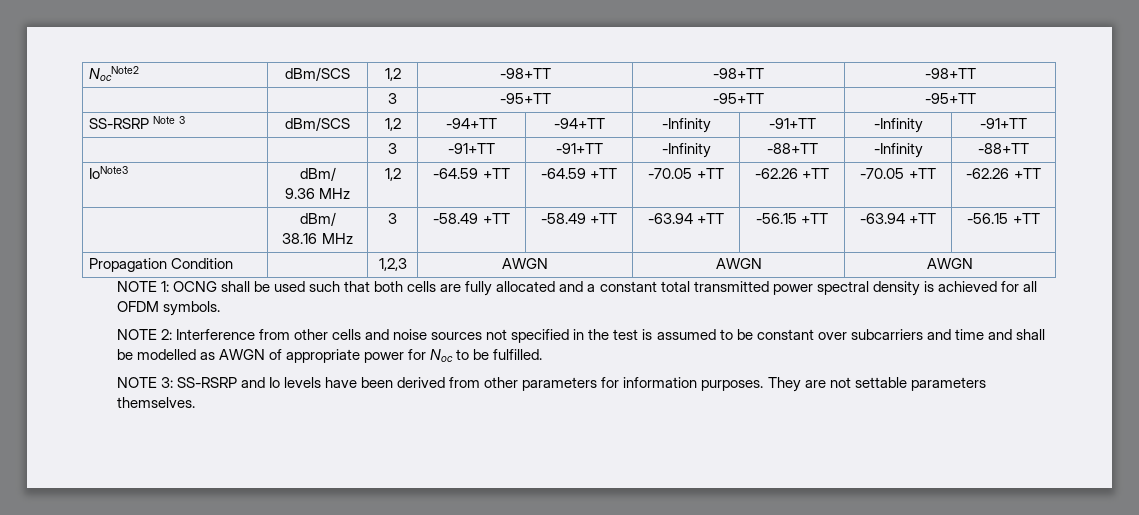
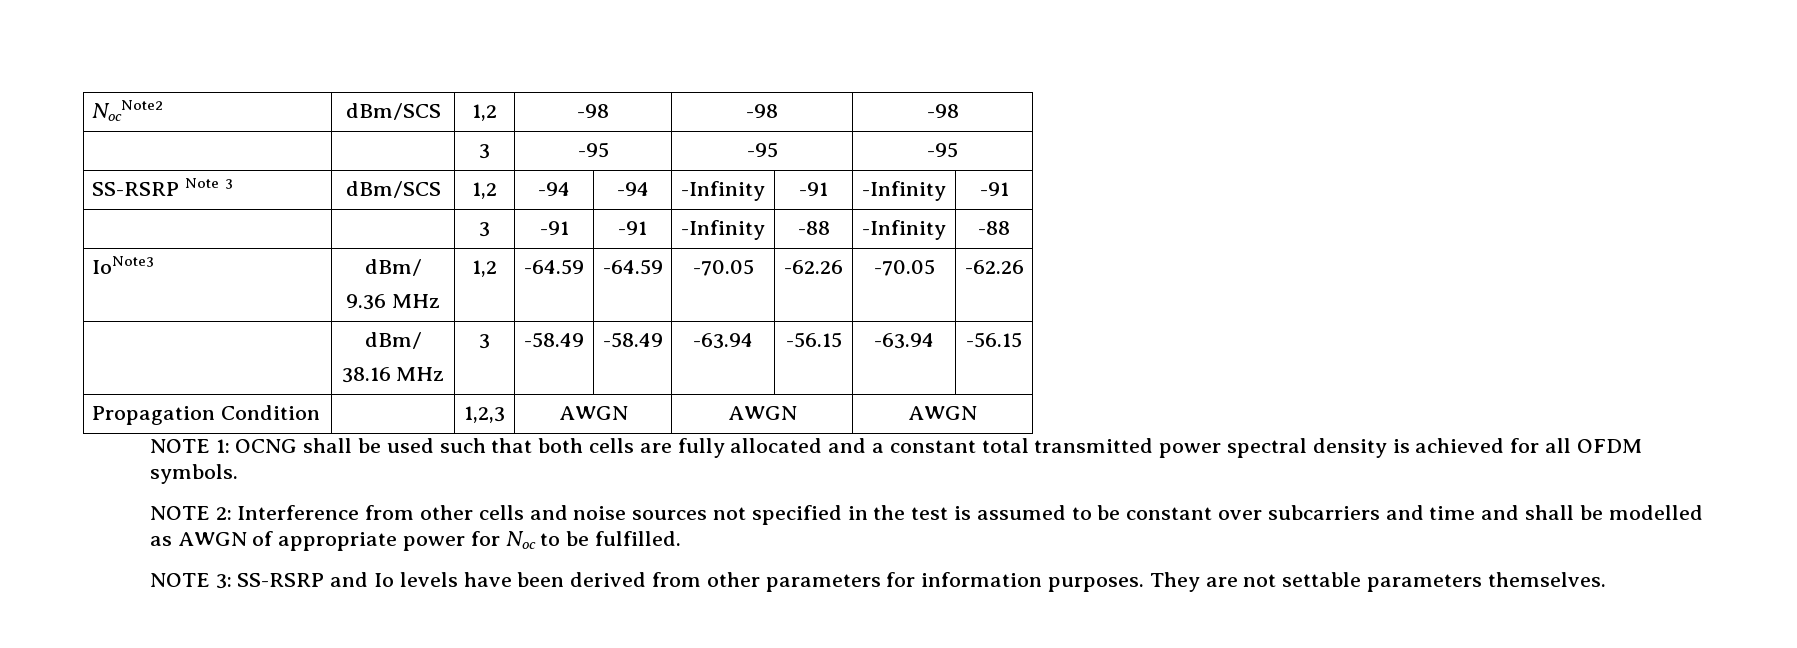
[499,68,551,79] [713,68,764,79] [924,68,976,79] [388,93,397,104] [499,93,551,104] [713,93,764,104] [924,93,976,104] -98+TT | -98+TT | -98+TT // | | 3 | -95+TT | -95+TT | -95+TT -> [577,104,609,118] [746,104,778,118] [926,104,959,118] [479,144,490,159] [577,142,609,158] [746,142,778,158] [927,142,958,158] -98 | -98 | -98 // | | 3 | -95 | -95 | -95
[446,118,497,129] [553,118,605,129] [661,118,711,133] [768,118,816,129] [873,118,923,133] [980,118,1027,129] [388,143,397,154] [448,143,495,154] [555,143,603,154] [661,143,711,158] [766,143,818,154] [873,143,923,158] [978,143,1029,154] -94+TT | -94+TT | -Infinity | -91+TT | -Infinity | -91+TT // | | 3 | -91+TT | -91+TT | -Infinity | -88+TT | -Infinity | -88+TT -> [538,182,570,196] [616,182,649,196] [681,181,765,201] [799,182,828,196] [862,181,946,201] [979,182,1009,196] [479,222,490,237] [539,221,569,235] [618,221,647,235] [681,220,765,240] [797,221,830,235] [862,220,946,240] [978,221,1010,235] -94 | -94 | -Infinity | -91 | -Infinity | -91 // | | 3 | -91 | -91 | -Infinity | -88 | -Infinity | -88
[482,168,510,179] [540,168,618,179] [648,168,724,179] [754,168,830,179] [860,168,936,179] [966,168,1041,179] +TT | -64.59 +TT | -70.05 +TT | -62.26 +TT | -70.05 +TT | -62.26 +TT -> [602,259,663,275] [692,259,754,276] [784,260,843,274] [873,259,935,276] [964,260,1024,274] | -64.59 | -70.05 | -62.26 | -70.05 | -62.26
[482,213,510,224] [540,213,618,224] [647,213,725,224] [755,213,829,224] [859,213,937,224] [967,213,1040,224] +TT | -58.49 +TT | -63.94 +TT | -56.15 +TT | -63.94 +TT | -56.15 +TT -> [602,332,663,348] [693,333,753,349] [785,332,842,348] [874,333,934,349] [966,332,1022,348] | -58.49 | -63.94 | -56.15 | -63.94 | -56.15

